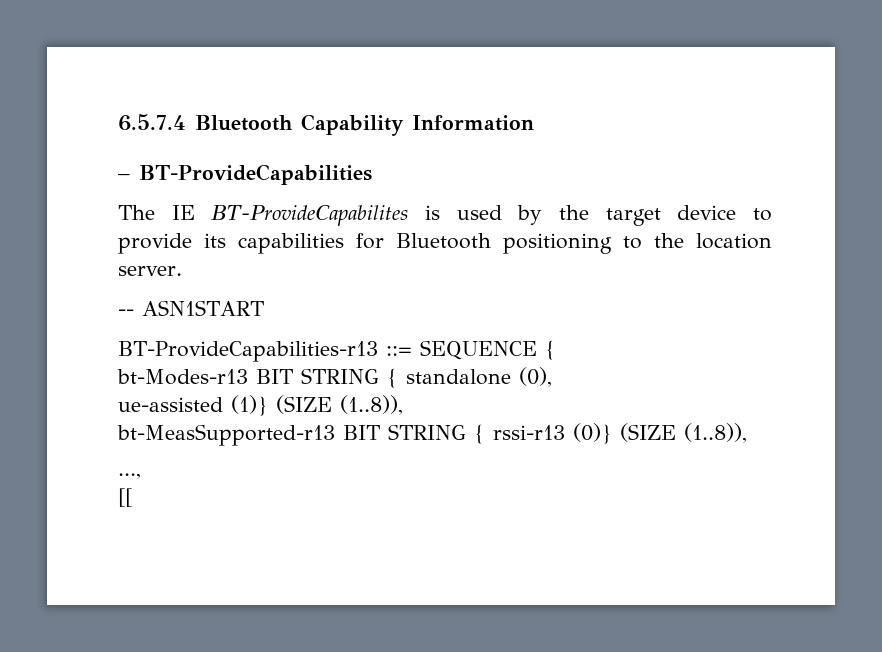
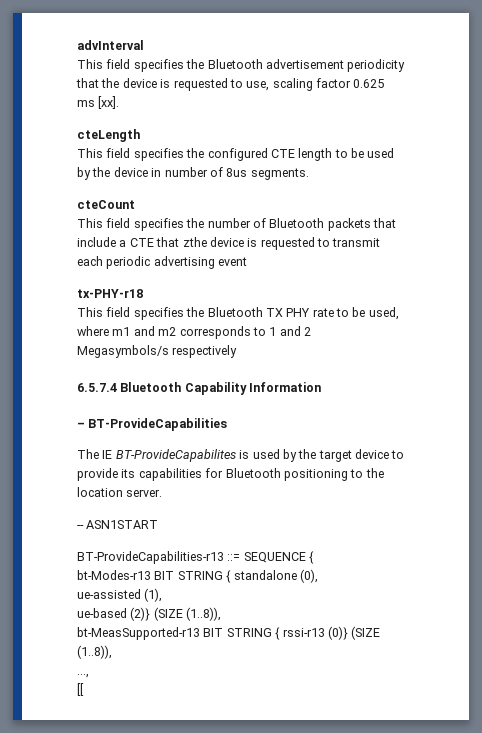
(118, 122) none -> [77,40,144,50] [77,59,406,72] [76,78,385,91] [77,96,120,109] [77,129,140,142] [77,148,395,161] [77,167,309,180] [77,200,135,209] [77,218,396,231] [77,237,381,250] [77,256,248,269] [77,289,143,298] [77,307,399,320] [77,326,311,339] [77,345,238,358] advInterval // This field specifies the Bluetooth advertisement periodicity that the device is requested to use, scaling factor 0.625 ms [xx]. // cteLength // This field specifies the configured CTE length to be used by the device in number of 8us segments. // cteCount // This field specifies the number of Bluetooth packets that include a CTE that zthe device is requested to transmit each periodic advertising event // tx-PHY-r18 // This field specifies the Bluetooth TX PHY rate to be used, where m1 and m2 corresponds to 1 and 2 Megasymbols/s respectively //
[231,395,268,416] (1)} -> [144,588,163,602] [77,607,151,621] (1), // ue-based (2)}

